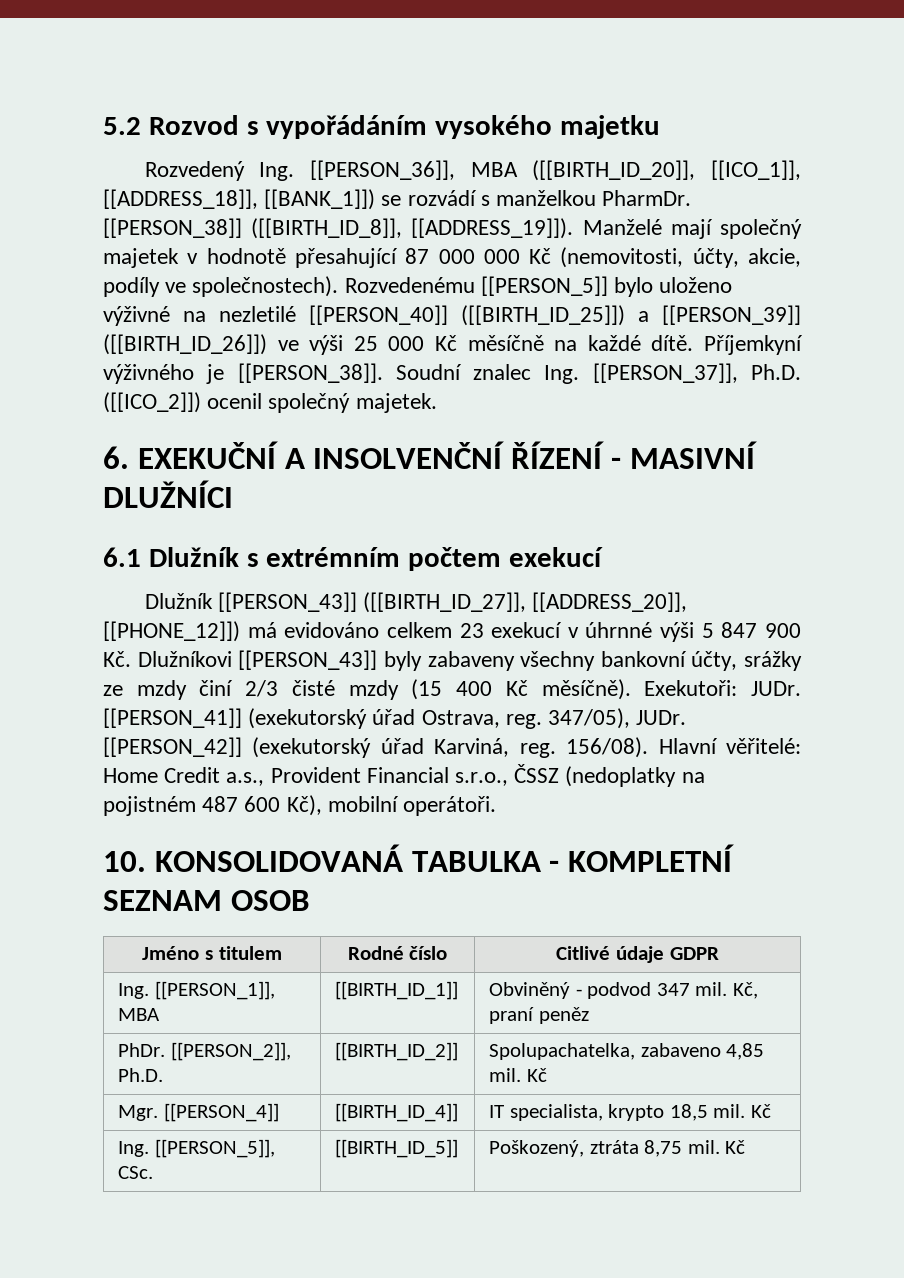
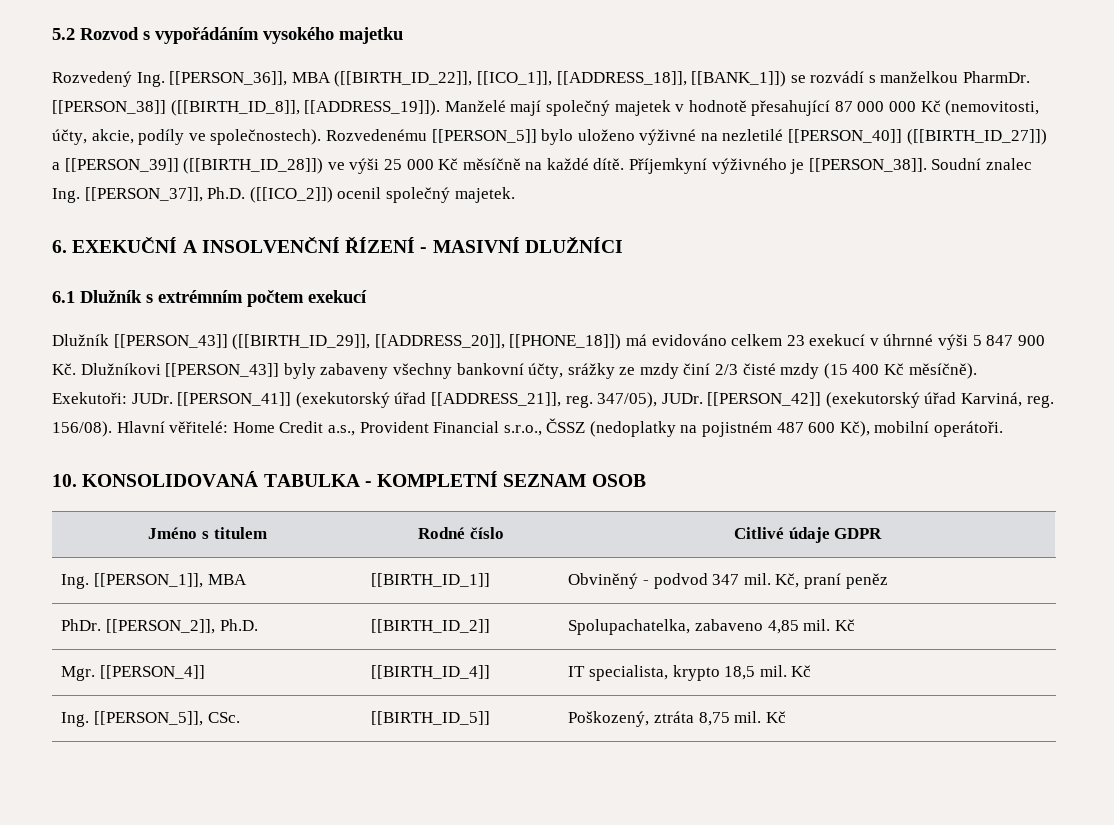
[532,160,696,181] ([[BIRTH_ID_20]], -> [334,71,473,87] ([[BIRTH_ID_22]],
[461,305,625,326] ([[BIRTH_ID_25]]) -> [906,129,1047,145] ([[BIRTH_ID_27]])
[103,334,267,355] ([[BIRTH_ID_26]]) -> [183,158,324,174] ([[BIRTH_ID_28]])
[363,592,688,613] [103,621,240,642] ([[BIRTH_ID_27]], [[ADDRESS_20]], [[PHONE_12]]) -> [232,334,622,350] ([[BIRTH_ID_29]], [[ADDRESS_20]], [[PHONE_18]])
[421,710,500,728] Ostrava, -> [430,392,561,407] [[ADDRESS_21]],

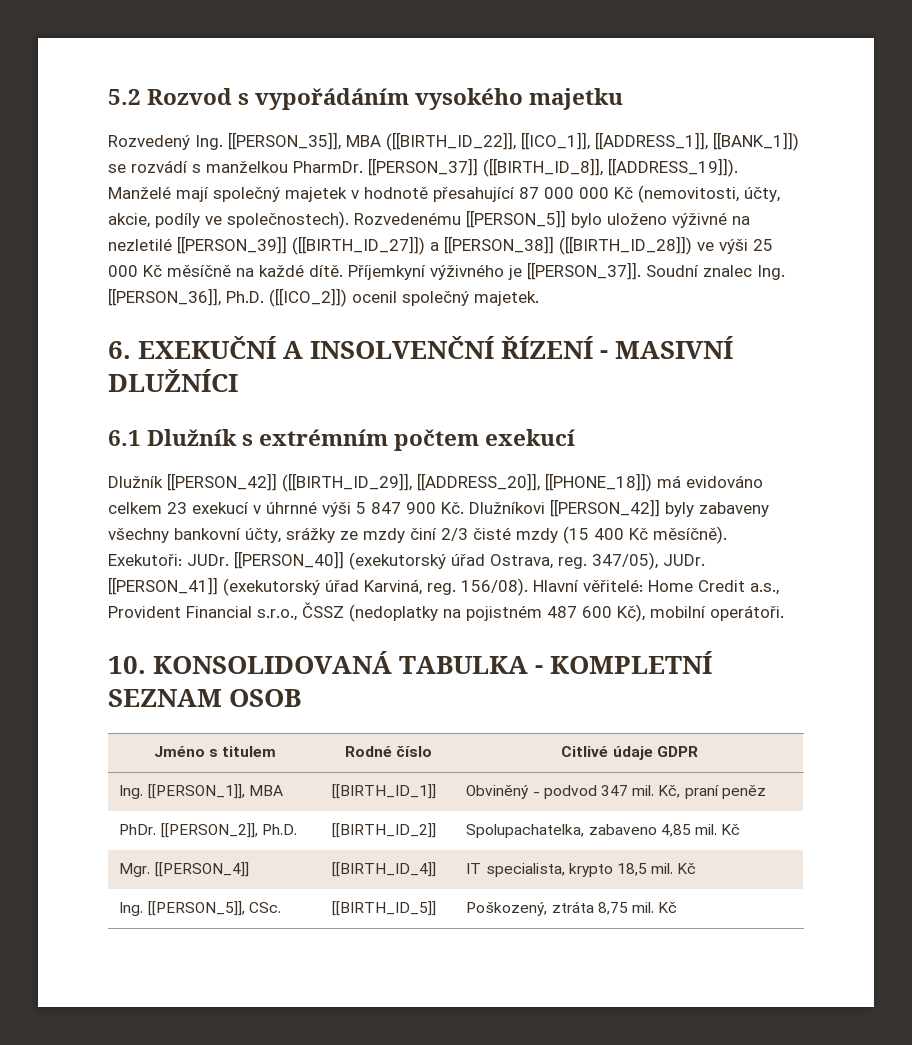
[169,71,288,86] [[PERSON_36]], -> [228,132,341,150] [[PERSON_35]],
[556,71,687,86] [[ADDRESS_18]], -> [595,132,708,150] [[ADDRESS_1]],
[52,100,166,114] [[PERSON_38]] -> [368,158,478,176] [[PERSON_37]]
[788,129,903,143] [[PERSON_40]] -> [177,236,287,254] [[PERSON_39]]
[64,158,179,172] [[PERSON_39]] -> [444,236,554,254] [[PERSON_38]]
[808,158,927,172] [[PERSON_38]]. -> [527,262,641,280] [[PERSON_37]].
[84,187,203,202] [[PERSON_37]], -> [108,288,221,306] [[PERSON_36]],
[113,334,228,348] [[PERSON_43]] -> [167,473,277,491] [[PERSON_42]]
[165,363,280,377] [[PERSON_43]] -> [550,499,660,517] [[PERSON_42]]
[177,392,561,408] [[PERSON_41]] (exekutorský úřad [[ADDRESS_21]], -> [234,551,553,570] [[PERSON_40]] (exekutorský úřad Ostrava,
[707,392,822,406] [[PERSON_42]] -> [108,577,218,595] [[PERSON_41]]

